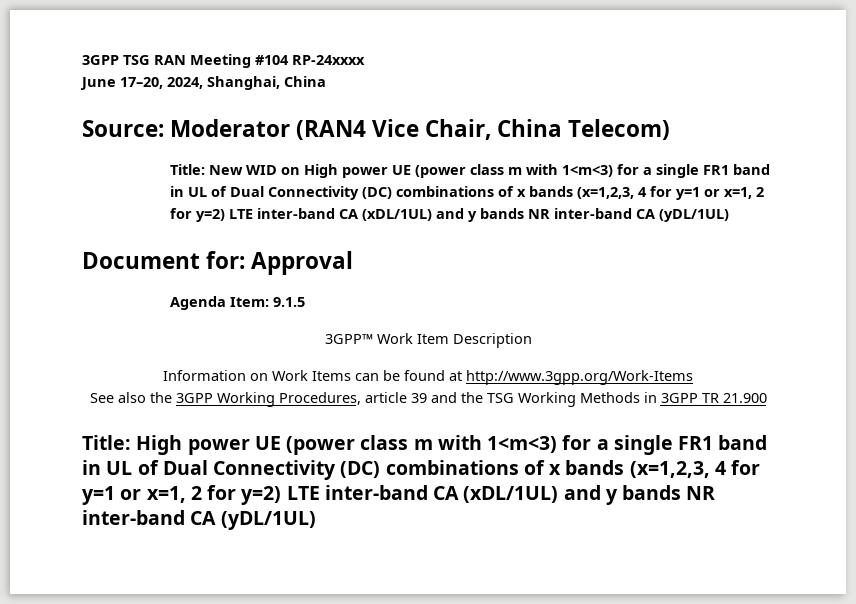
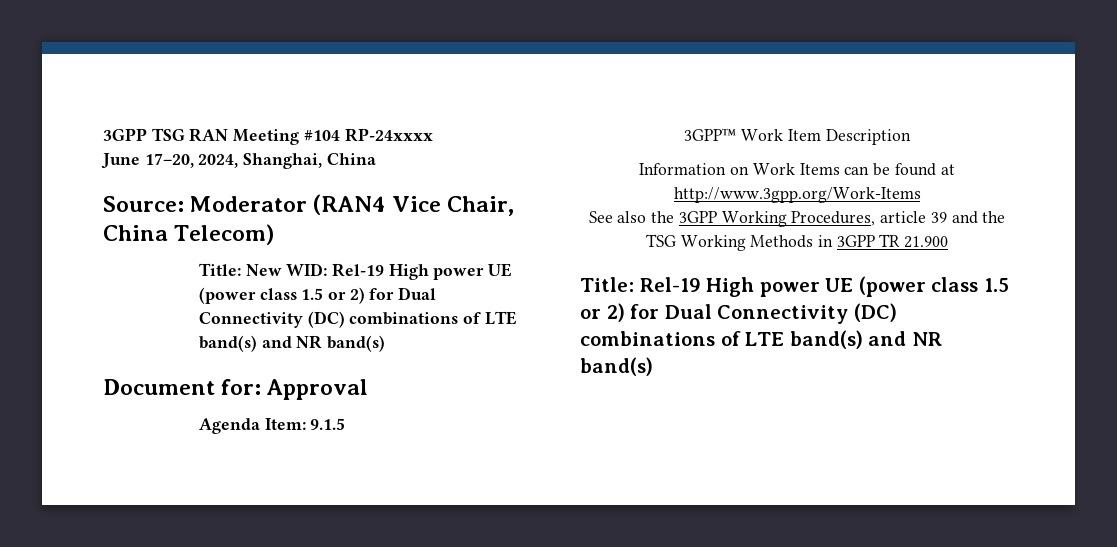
[245,164,770,178] [169,186,764,200] [169,208,729,222] WID on High power UE (power class m with 1<m<3) for a single FR1 band in UL of Dual Connectivity (DC) combinations of x bands (x=1,2,3, 4 for y=1 or x=1, 2 for y=2) LTE inter-band CA (xDL/1UL) and y bands NR inter-band CA (yDL/1UL) -> [286,263,513,280] [198,287,437,304] [198,311,517,328] [198,335,386,352] WID: Rel-19 High power UE (power class 1.5 or 2) for Dual Connectivity (DC) combinations of LTE band(s) and NR band(s)
[136,435,768,455] [82,460,761,480] [82,485,716,505] [82,510,316,530] High power UE (power class m with 1<m<3) for a single FR1 band in UL of Dual Connectivity (DC) combinations of x bands (x=1,2,3, 4 for y=1 or x=1, 2 for y=2) LTE inter-band CA (xDL/1UL) and y bands NR inter-band CA (yDL/1UL) -> [639,276,1009,297] [580,303,897,324] [580,330,942,349] [580,357,653,376] Rel-19 High power UE (power class 1.5 or 2) for Dual Connectivity (DC) combinations of LTE band(s) and NR band(s)

